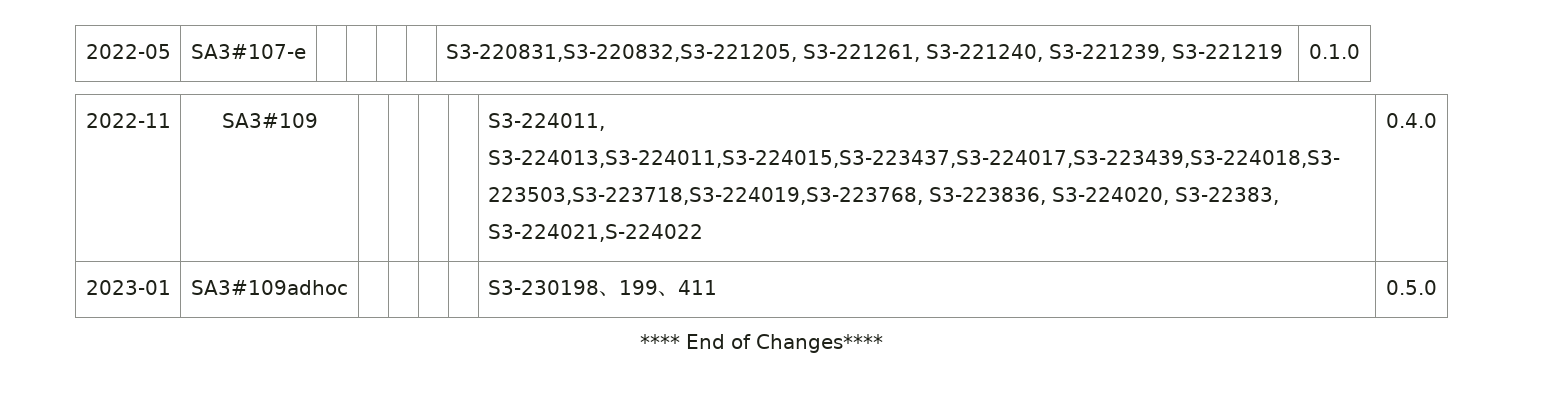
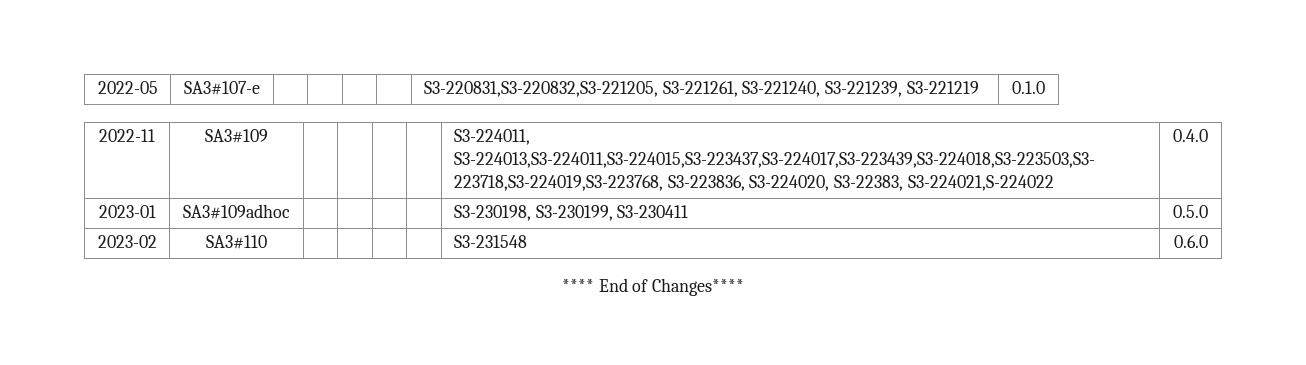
[487,280,717,296] [1386,280,1437,295] S3-230198、199、411 | 0.5.0 -> [453,205,689,221] [1173,205,1208,218] [97,235,157,248] [206,235,267,249] [453,235,527,248] [1173,235,1208,248] S3-230198, S3-230199, S3-230411 | 0.5.0 // 2023-02 | SA3#110 | | | | | S3-231548 | 0.6.0

